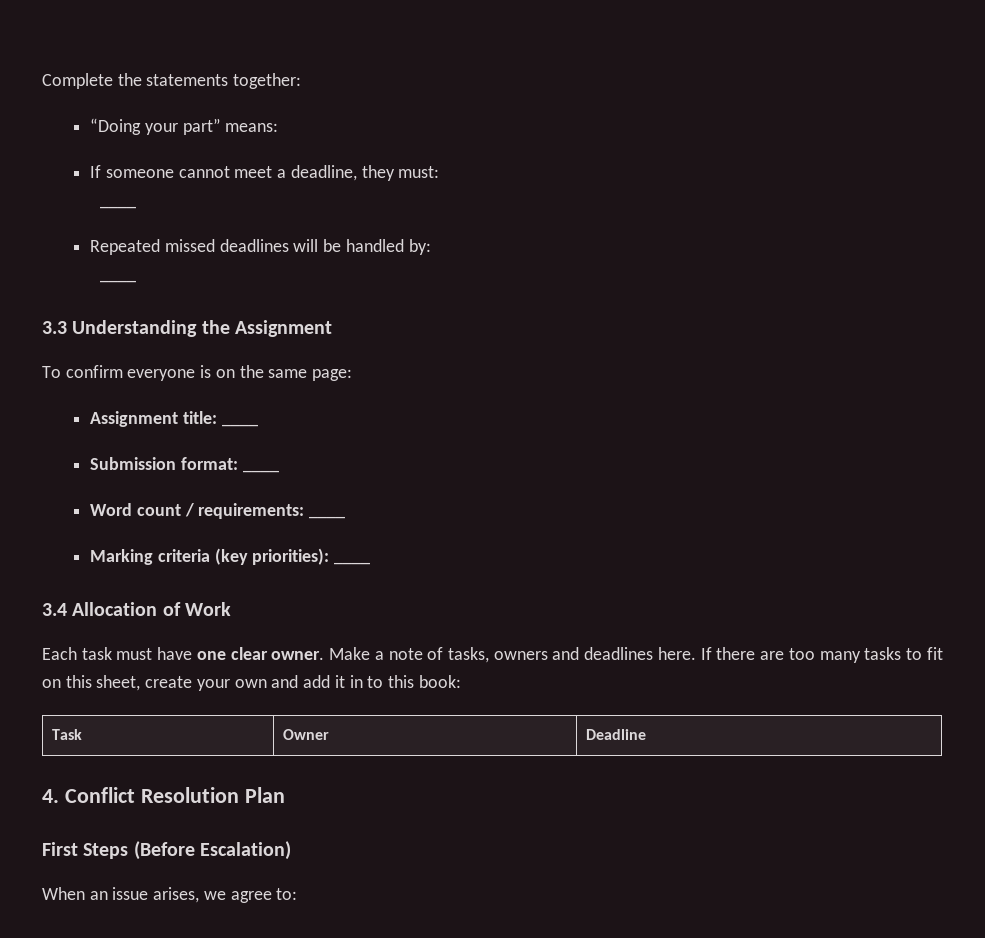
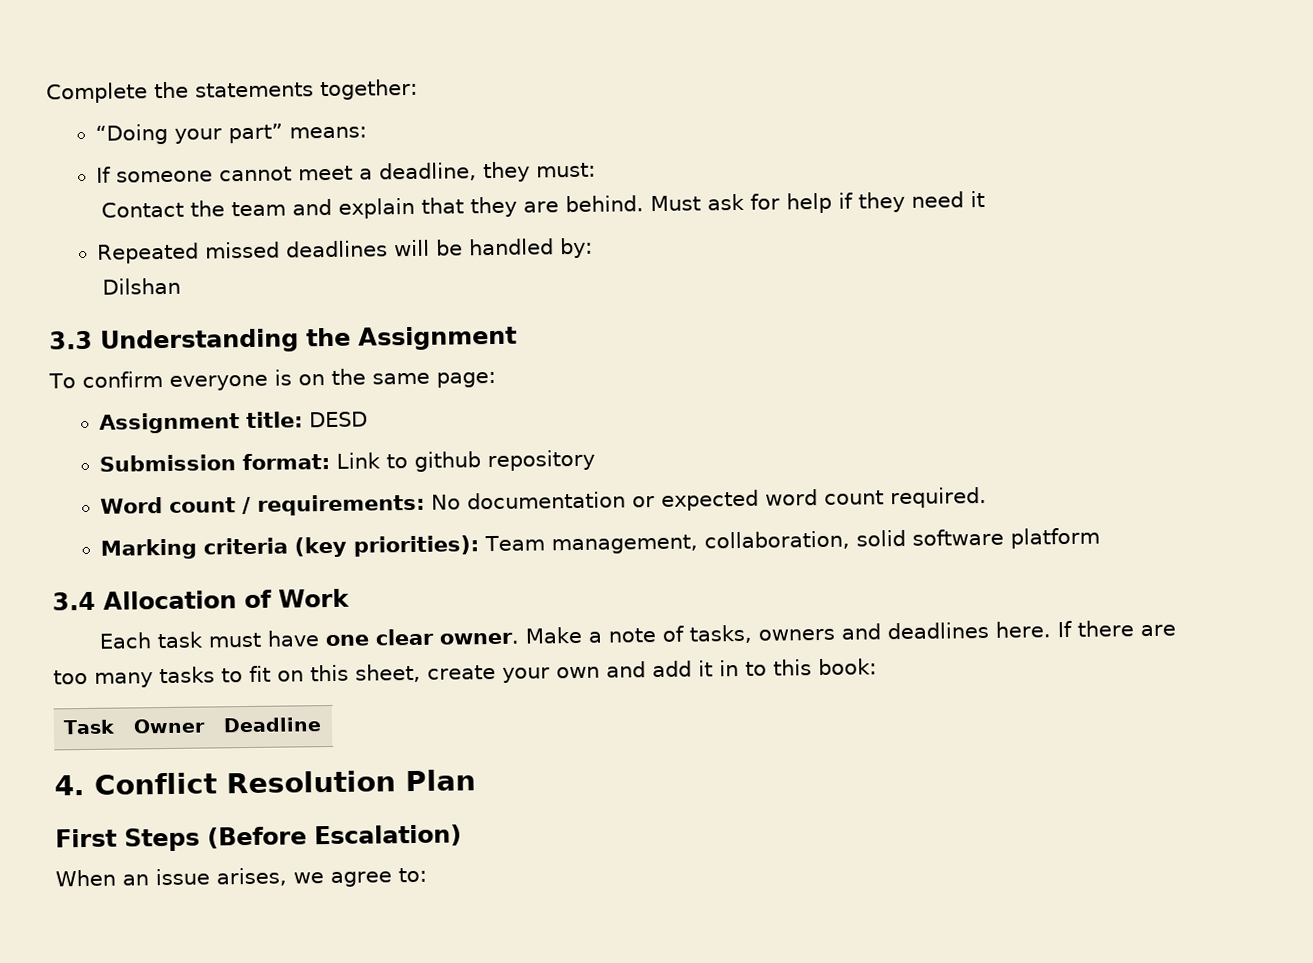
[99,206,136,209] ____ -> [100,190,985,219] Contact the team and explain that they are behind. Must ask for help if they need it
[99,280,136,283] ____ -> [101,277,181,295] Dilshan
[221,424,258,427] ____ -> [309,411,369,428] DESD
[242,470,279,473] ____ -> [336,449,596,472] Link to github repository
[309,516,346,519] [90,548,371,565] ____ // Marking criteria (key priorities): ____ -> [431,486,988,511] [100,527,1101,560] No documentation or expected word count required. // Marking criteria (key priorities): Team management, collaboration, solid software platform

